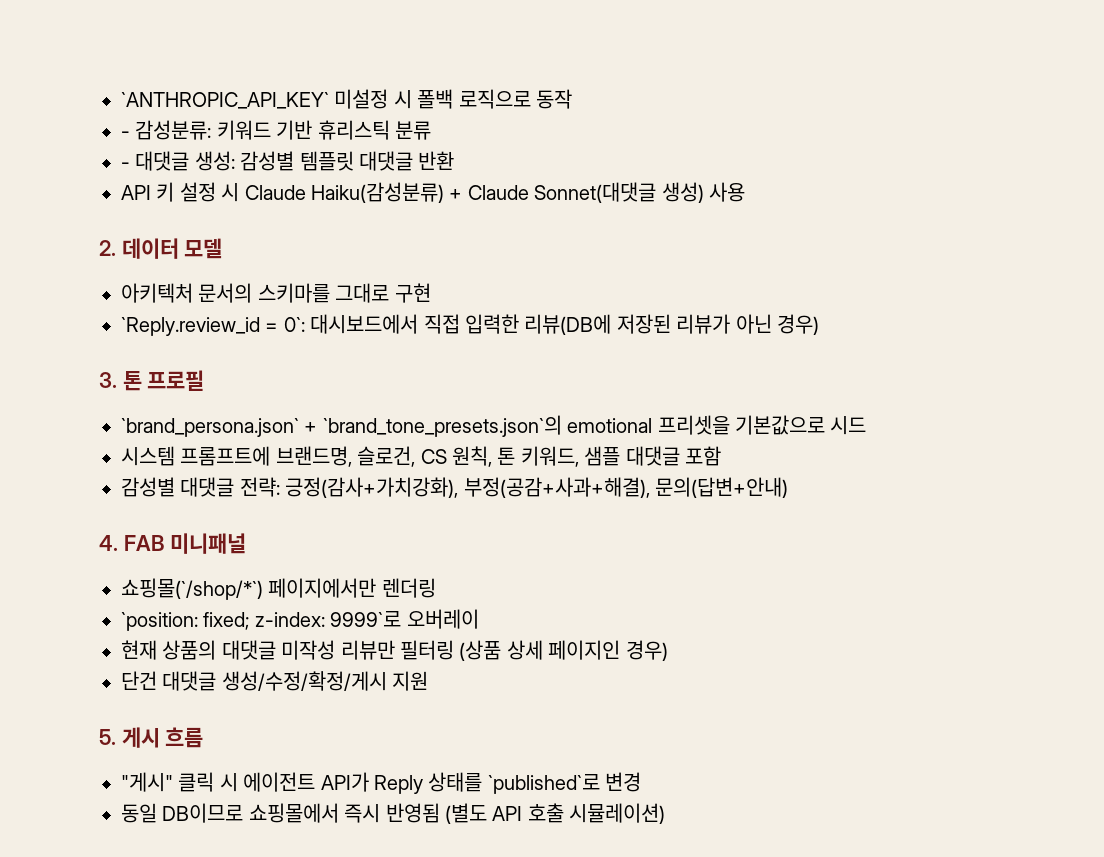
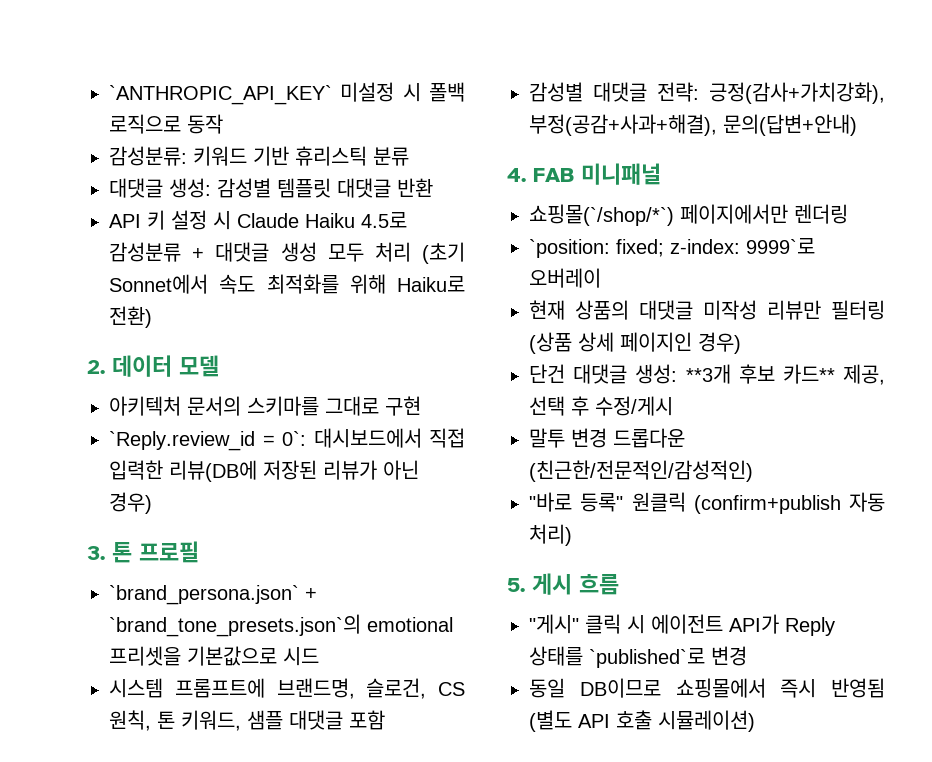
[121,131,130,138] - -> (223, 124) none
[121,162,130,169] - -> (409, 156) none
[311,182,745,203] Haiku(감성분류) + Claude Sonnet(대댓글 생성) 사용 -> [305,212,407,228] [109,242,465,264] [109,274,465,294] [109,306,152,328] Haiku 4.5로 감성분류 + 대댓글 생성 모두 처리 (초기 Sonnet에서 속도 최적화를 위해 Haiku로 전환)
[221,671,429,691] 생성/수정/확정/게시 지원 -> [635,364,885,385] [529,396,673,416] [529,428,685,448] [529,460,753,482] [529,492,885,514] [529,524,572,546] 생성: **3개 후보 카드** 제공, 선택 후 수정/게시 // 말투 변경 드롭다운 (친근한/전문적인/감성적인) // "바로 등록" 원클릭 (confirm+publish 자동 처리)

